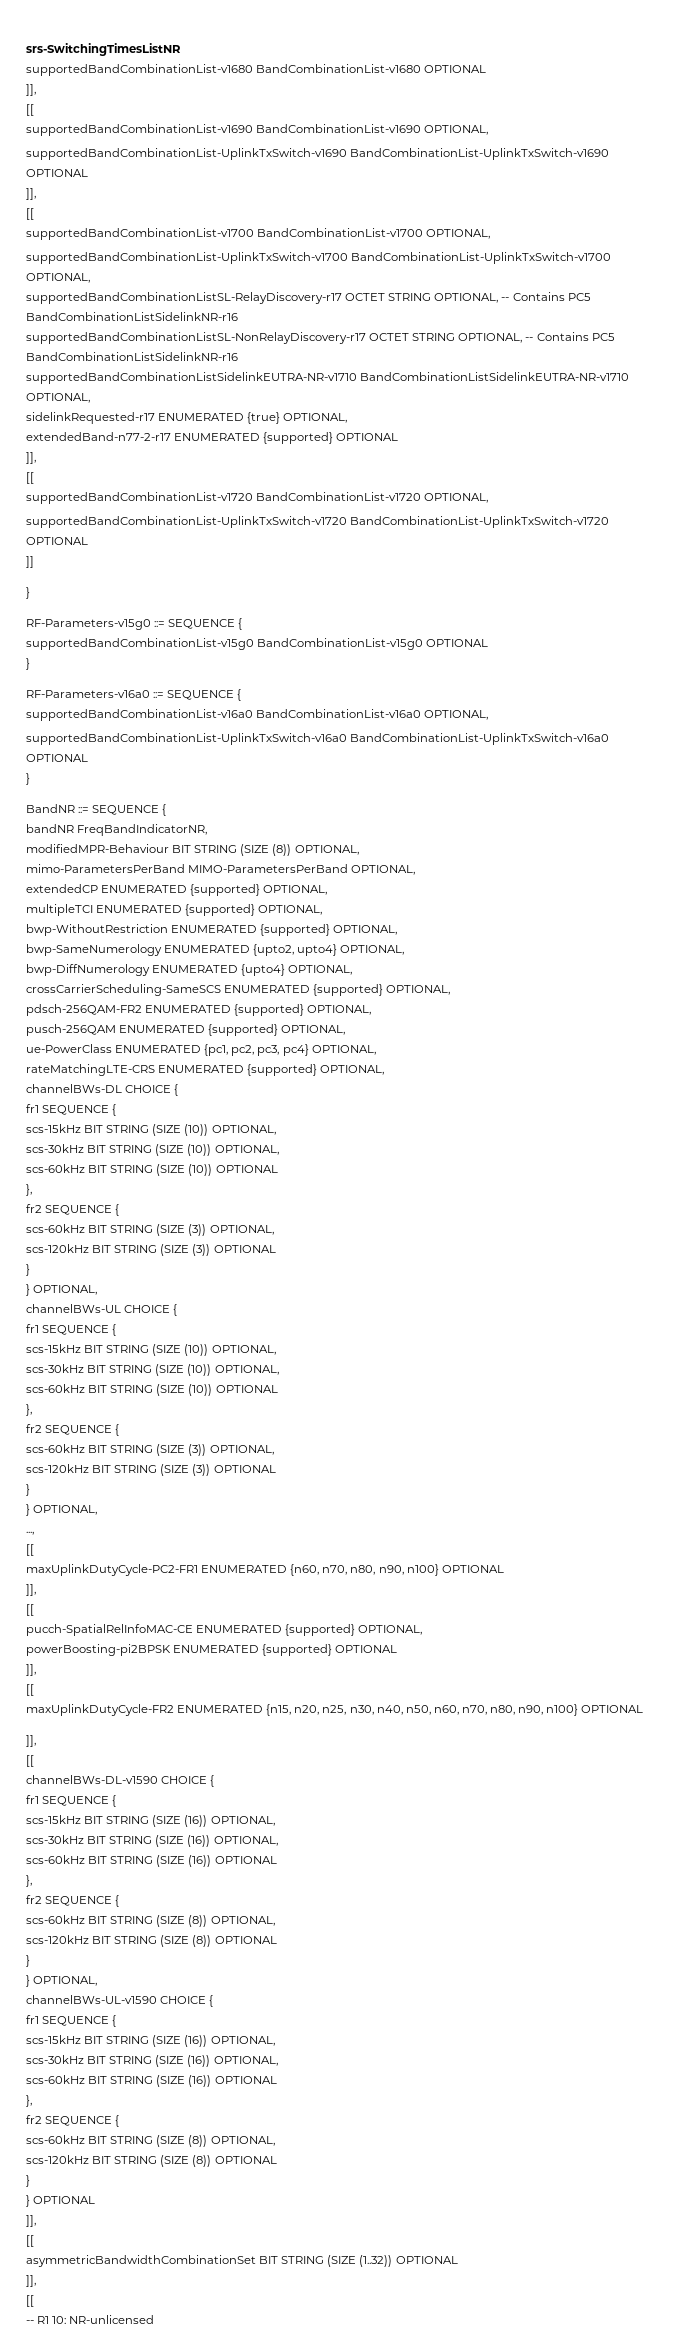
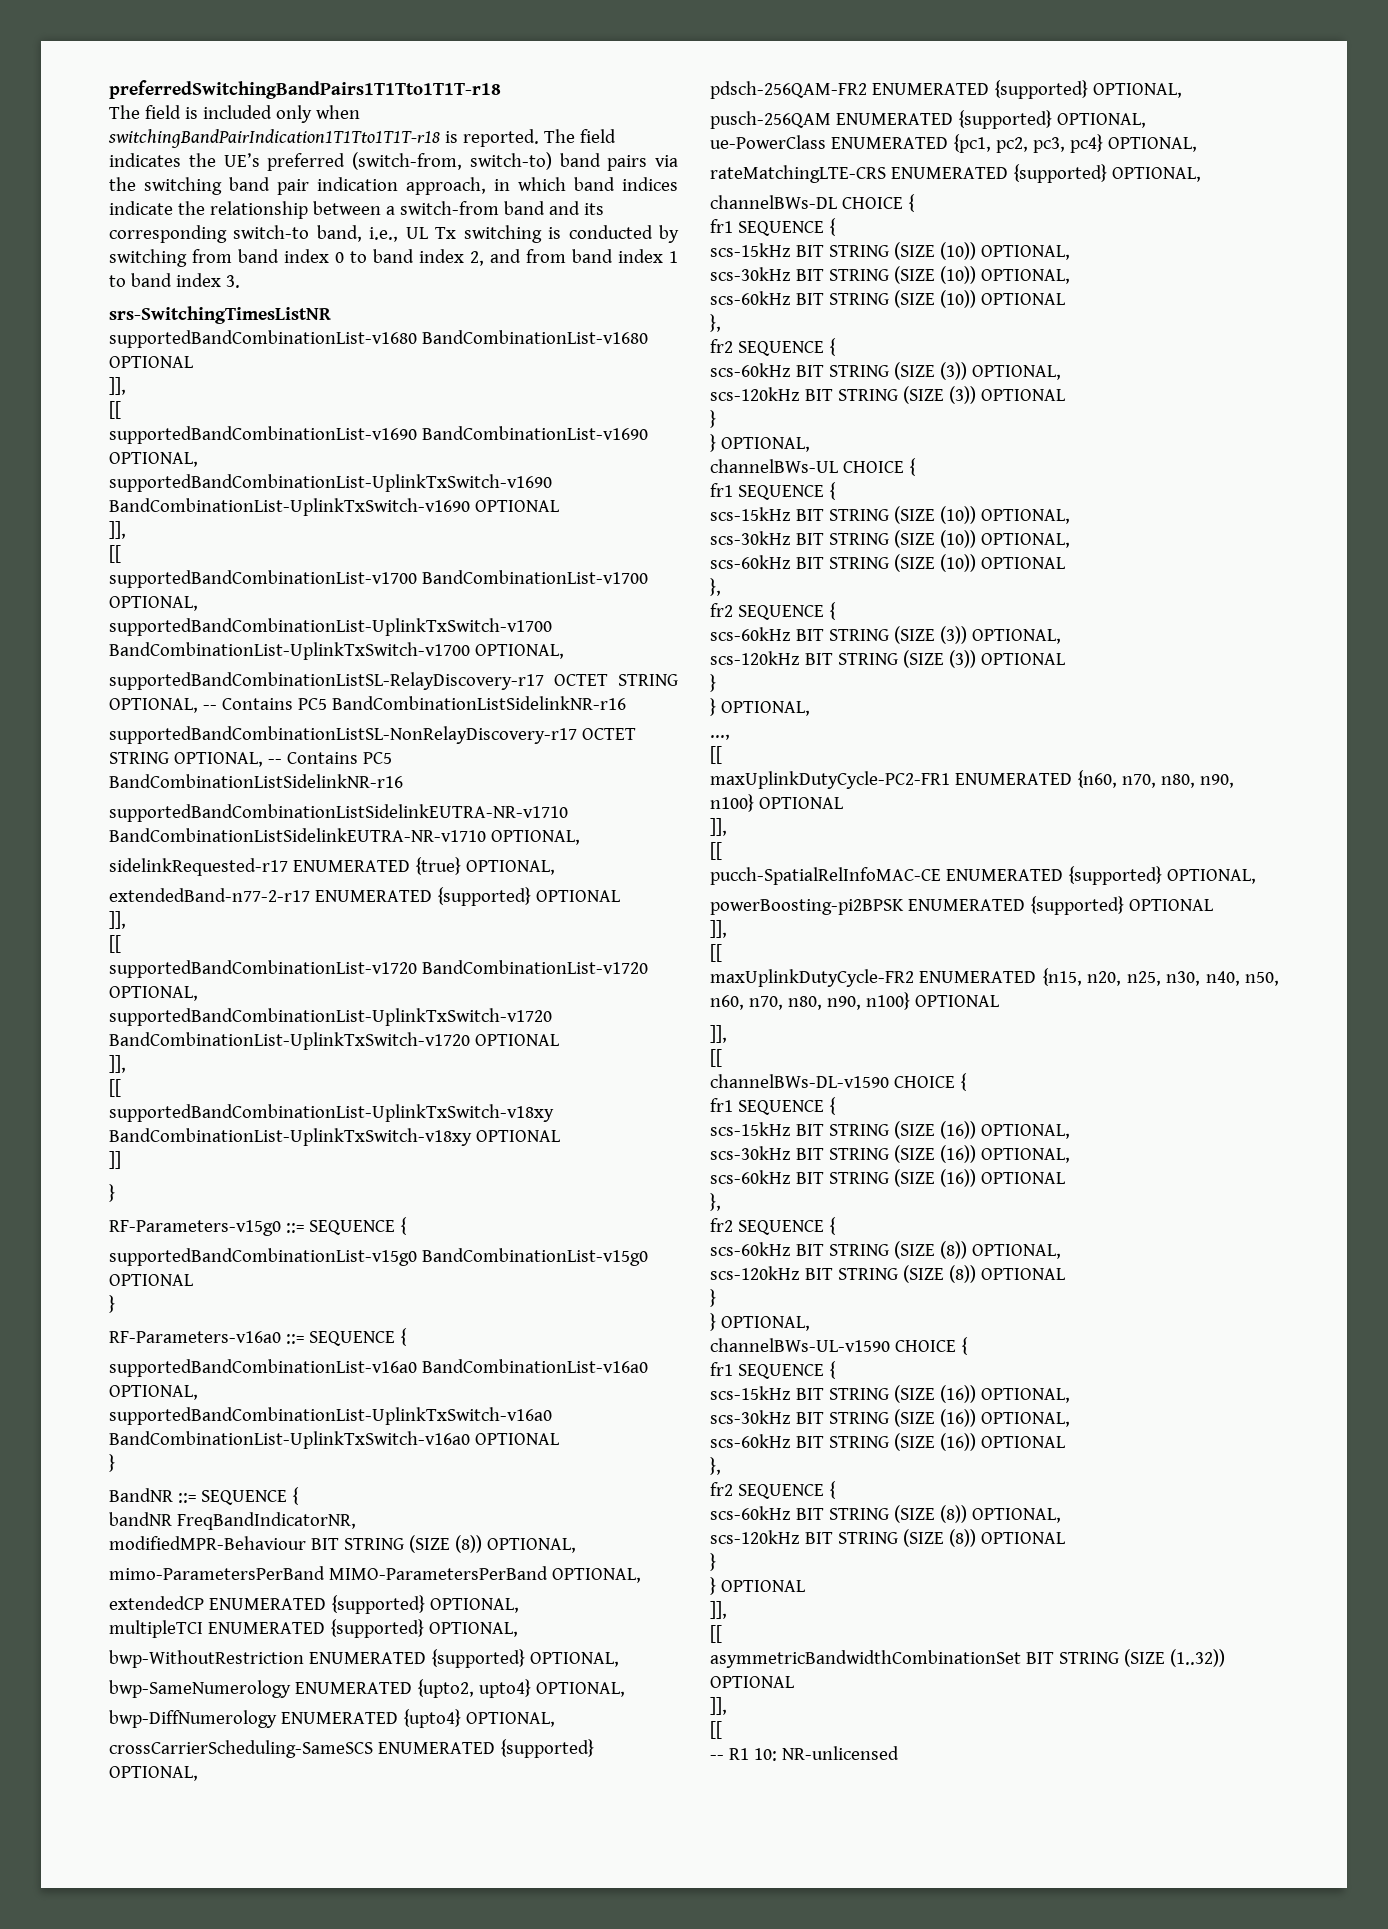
(26, 49) none -> [109,80,501,99] [109,105,360,123] [108,129,616,148] [109,152,678,171] [109,177,678,195] [109,201,604,219] [109,225,680,243] [109,249,678,267] [109,273,240,288] preferredSwitchingBandPairs1T1Tto1T1T-r18 // The field is included only when switchingBandPairIndication1T1Tto1T1T-r18 is reported. The field indicates the UE’s preferred (switch-from, switch-to) band pairs via the switching band pair indication approach, in which band indices indicate the relationship between a switch-from band and its corresponding switch-to band, i.e., UL Tx switching is conducted by switching from band index 0 to band index 2, and from band index 1 to band index 3. //
(88, 541) none -> [109,1055,126,1073] [109,1079,121,1097] [109,1104,554,1122] [109,1128,560,1146] // ]], // [[ // supportedBandCombinationList-UplinkTxSwitch-v18xy BandCombinationList-UplinkTxSwitch-v18xy OPTIONAL

